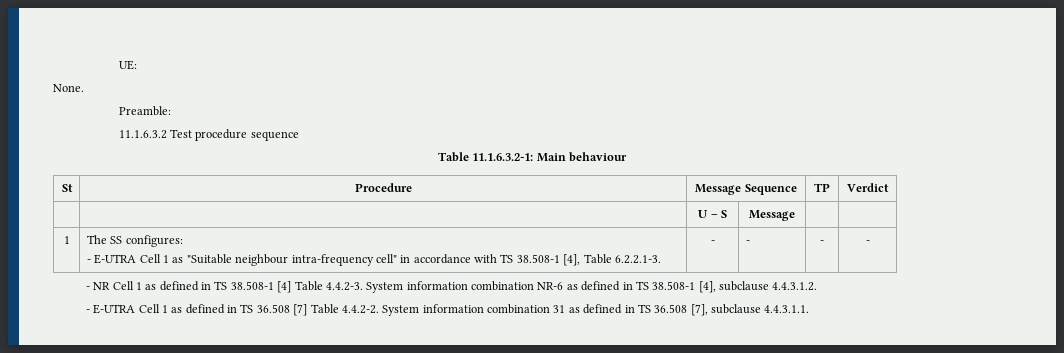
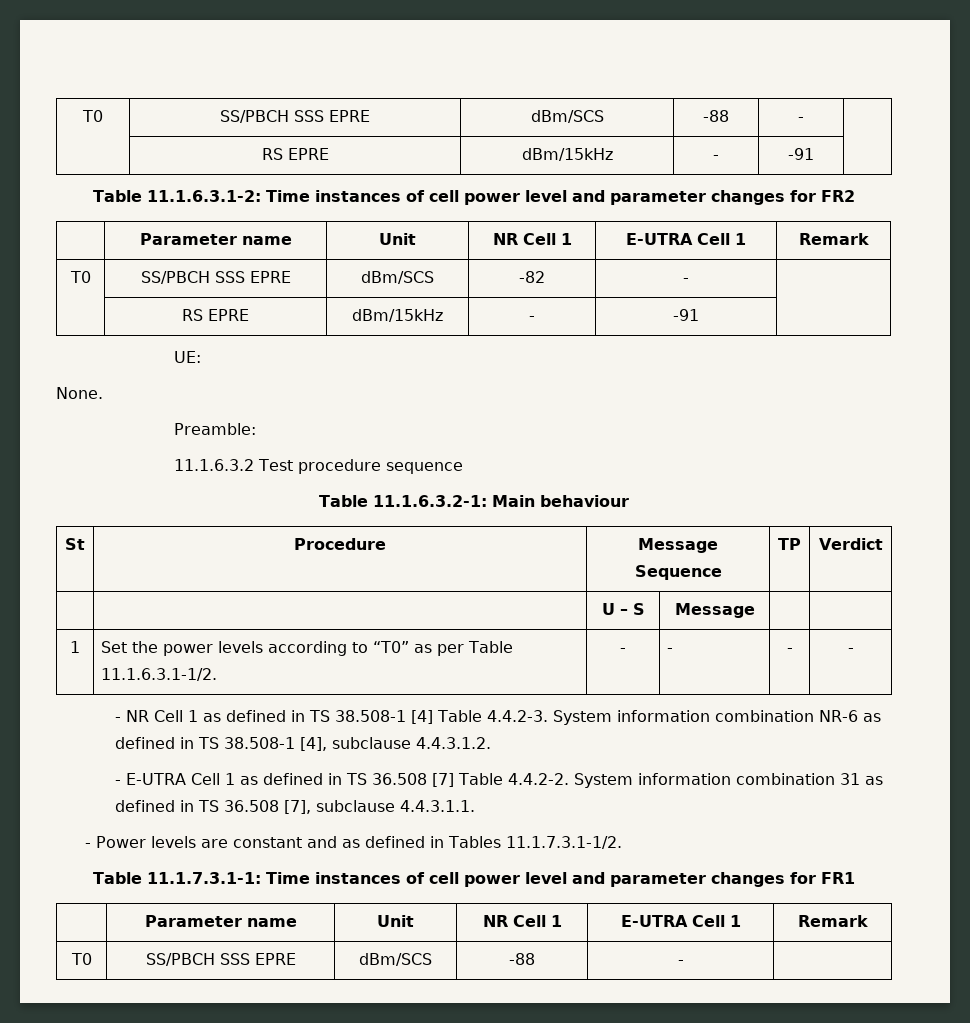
(118, 65) none -> [82,110,103,122] [220,110,370,123] [530,110,604,123] [703,110,729,122] [798,117,804,122] [261,148,329,160] [521,148,613,161] [713,155,719,160] [788,148,814,160] [93,190,855,205] [139,233,292,245] [379,233,416,245] [492,233,572,245] [626,233,746,245] [798,233,869,245] [69,271,91,283] [140,271,291,284] [361,271,434,284] [519,271,545,283] [683,278,689,283] [182,309,249,321] [352,309,443,322] [529,316,535,321] [673,309,699,321] T0 | SS/PBCH SSS EPRE | dBm/SCS | -88 | - | // | RS EPRE | dBm/15kHz | - | -91 | // Table 11.1.6.3.1-2: Time instances of cell power level and parameter changes for FR2 // | Parameter name | Unit | NR Cell 1 | E-UTRA Cell 1 | Remark // T0 | SS/PBCH SSS EPRE | dBm/SCS | -82 | - | // | RS EPRE | dBm/15kHz | - | -91 | //
[86,235,183,247] [86,254,661,266] The SS configures: // - E-UTRA Cell 1 as "Suitable neighbour intra-frequency cell" in accordance with TS 38.508-1 [4], Table 6.2.2.1-3. -> [101,641,514,656] [101,668,218,681] Set the power levels according to “T0” as per Table 11.1.6.3.1-1/2.
(810, 309) none -> [85,836,623,849] [93,872,855,887] [144,915,297,927] [377,915,414,927] [482,915,562,927] [620,915,741,927] [797,915,868,927] [70,953,92,965] [145,953,296,966] [359,953,432,966] [509,953,535,965] [677,960,684,965] // - Power levels are constant and as defined in Tables 11.1.7.3.1-1/2. // Table 11.1.7.3.1-1: Time instances of cell power level and parameter changes for FR1 // | Parameter name | Unit | NR Cell 1 | E-UTRA Cell 1 | Remark // T0 | SS/PBCH SSS EPRE | dBm/SCS | -88 | - |

